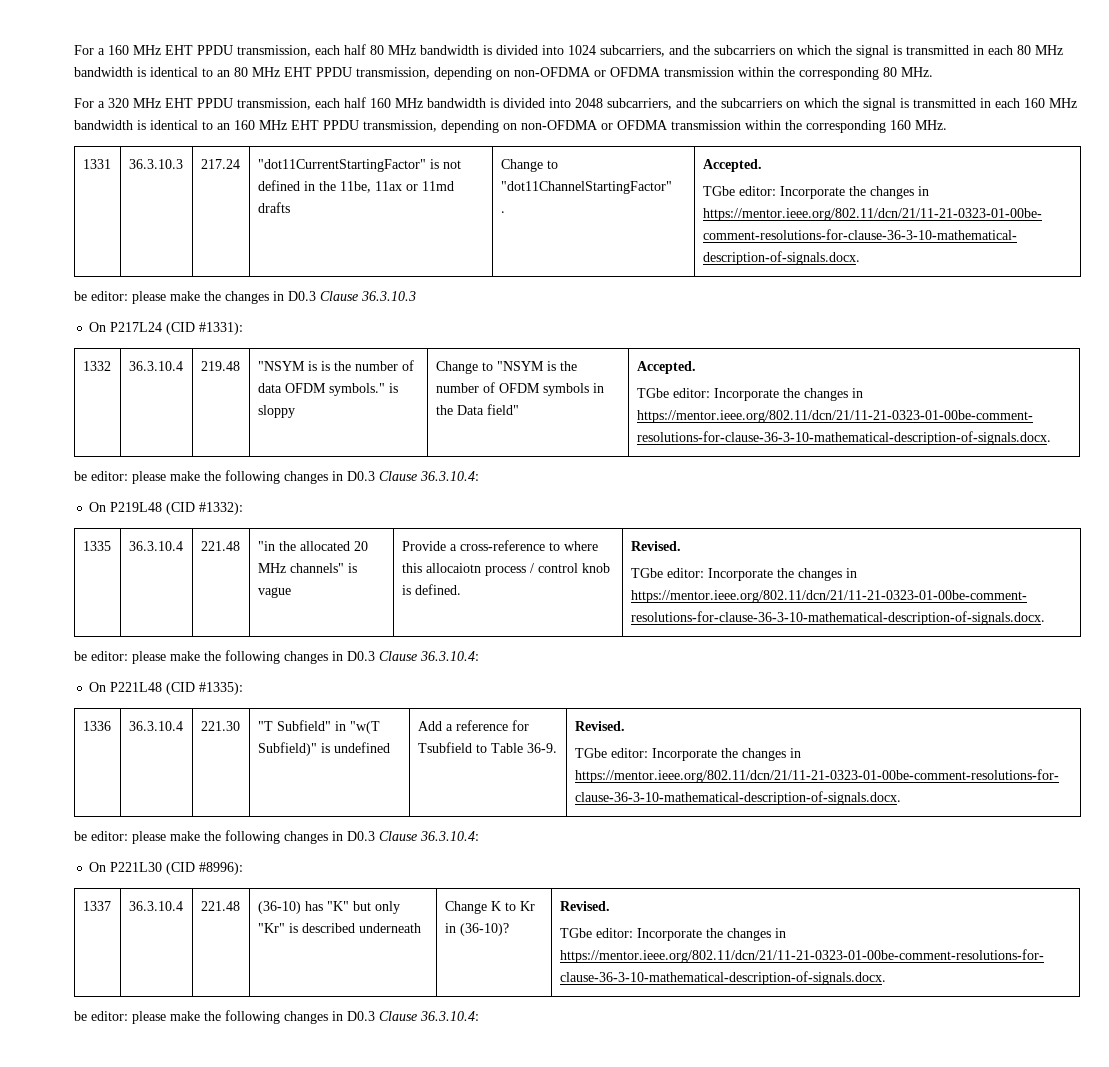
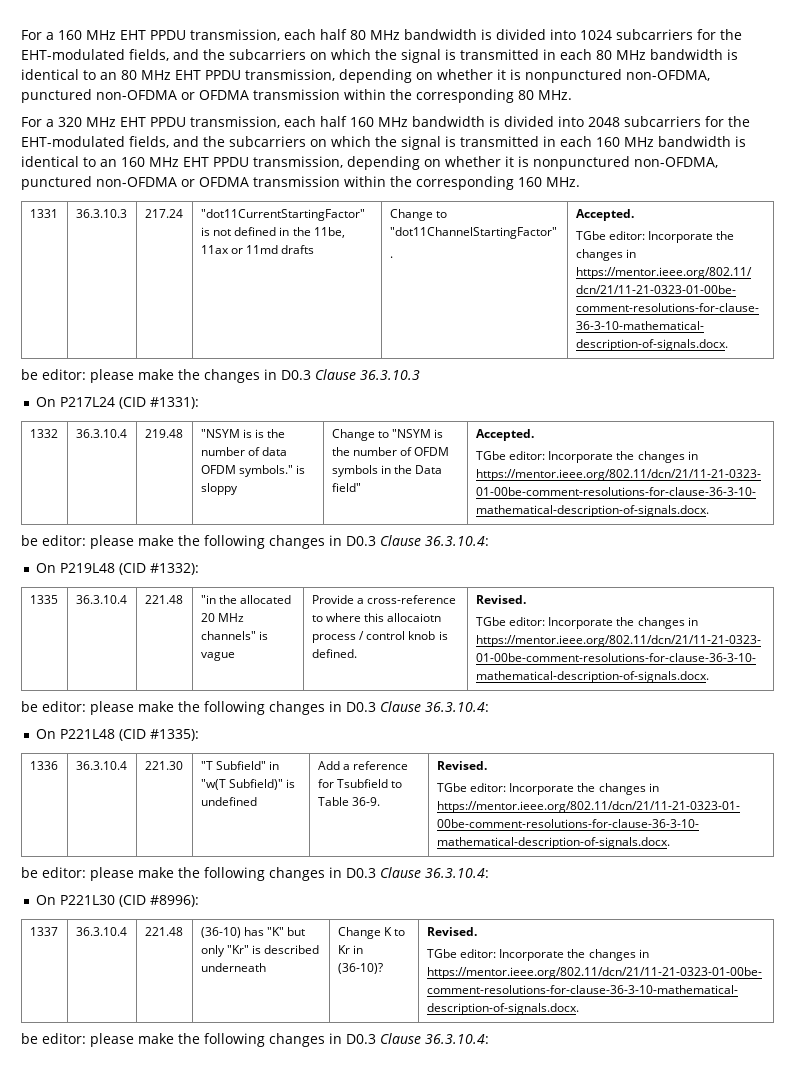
[600,45,665,57] subcarriers, -> [616,29,742,40] [21,49,169,61] subcarriers for the EHT-modulated fields,
(510, 73) none -> [437,69,710,83] [21,89,92,103] whether it is nonpunctured non-OFDMA, punctured
[607,98,672,110] subcarriers, -> [624,116,750,127] [21,136,169,148] subcarriers for the EHT-modulated fields,
(517, 126) none -> [445,156,718,170] [21,176,92,190] whether it is nonpunctured non-OFDMA, punctured

